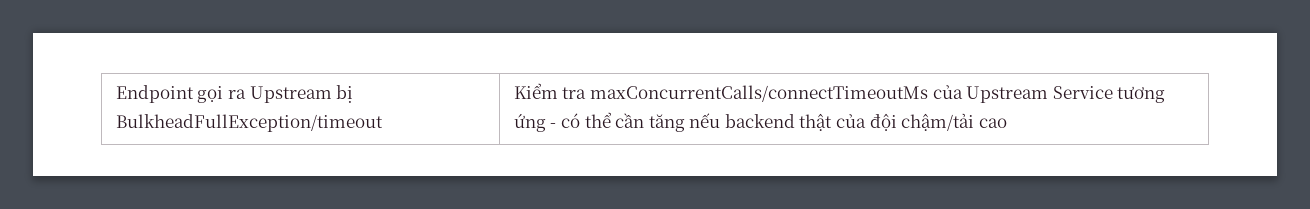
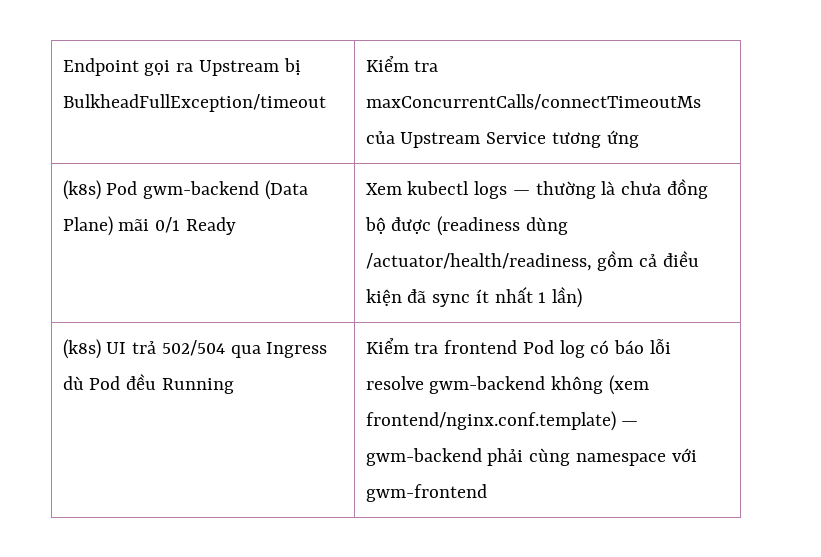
[550,112,1007,132] - có thể cần tăng nếu backend thật của đội chậm/tải cao -> [62,180,308,200] [62,216,236,236] [365,179,708,199] [364,216,568,236] [365,251,699,271] [365,287,582,308] [62,339,328,359] [62,374,234,394] [365,338,671,358] [365,375,649,395] [365,411,639,431] [365,448,697,466] [365,484,487,502] // (k8s) Pod gwm-backend (Data Plane) mãi 0/1 Ready | Xem kubectl logs — thường là chưa đồng bộ được (readiness dùng /actuator/health/readiness, gồm cả điều kiện đã sync ít nhất 1 lần) // (k8s) UI trả 502/504 qua Ingress dù Pod đều Running | Kiểm tra frontend Pod log có báo lỗi resolve gwm-backend không (xem frontend/nginx.conf.template) — gwm-backend phải cùng namespace với gwm-frontend

